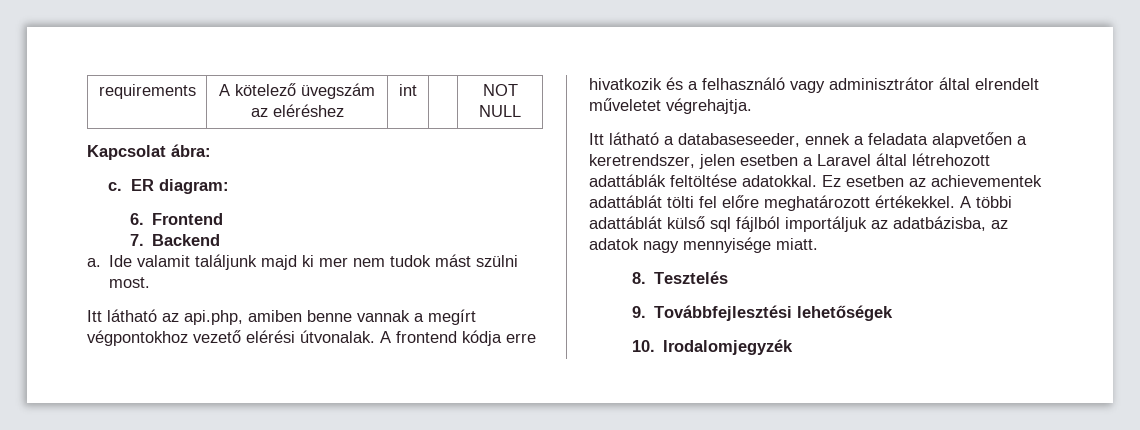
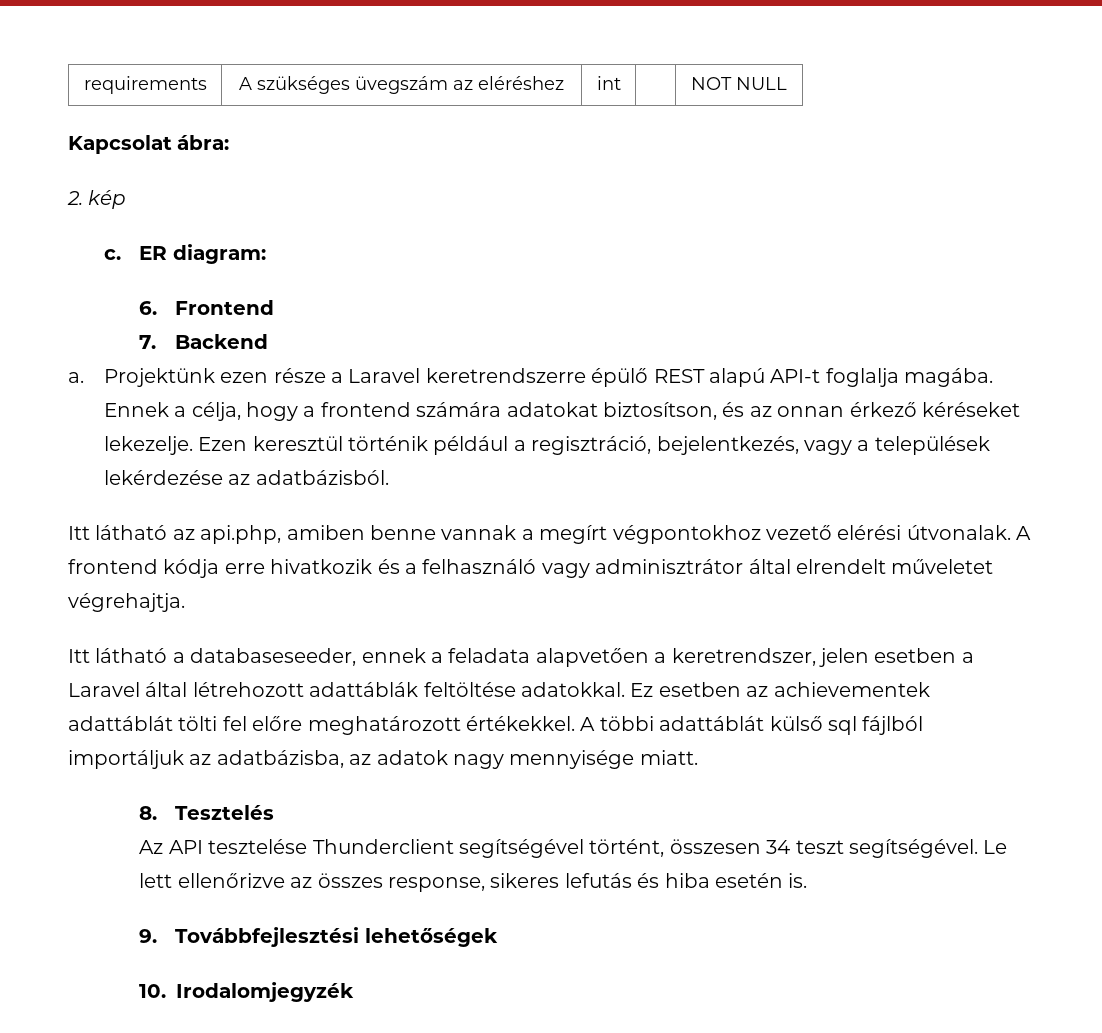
[235,83,296,96] kötelező -> [257,76,350,94] szükséges
(211, 150) none -> [67,190,127,209] // 2. kép
[109,254,519,270] [109,277,151,288] Ide valamit találjunk majd ki mer nem tudok mást szülni most. -> [103,368,994,387] [103,402,1020,421] [103,436,990,455] [103,470,389,485] Projektünk ezen része a Laravel keretrendszerre épülő REST alapú API-t foglalja magába. Ennek a célja, hogy a frontend számára adatokat biztosítson, és az onnan érkező kéréseket lekezelje. Ezen keresztül történik például a regisztráció, bejelentkezés, vagy a települések lekérdezése az adatbázisból.
(728, 277) none -> [139,839,1008,858] [139,873,808,892] // Az API tesztelése Thunderclient segítségével történt, összesen 34 teszt segítségével. Le lett ellenőrizve az összes response, sikeres lefutás és hiba esetén is.

